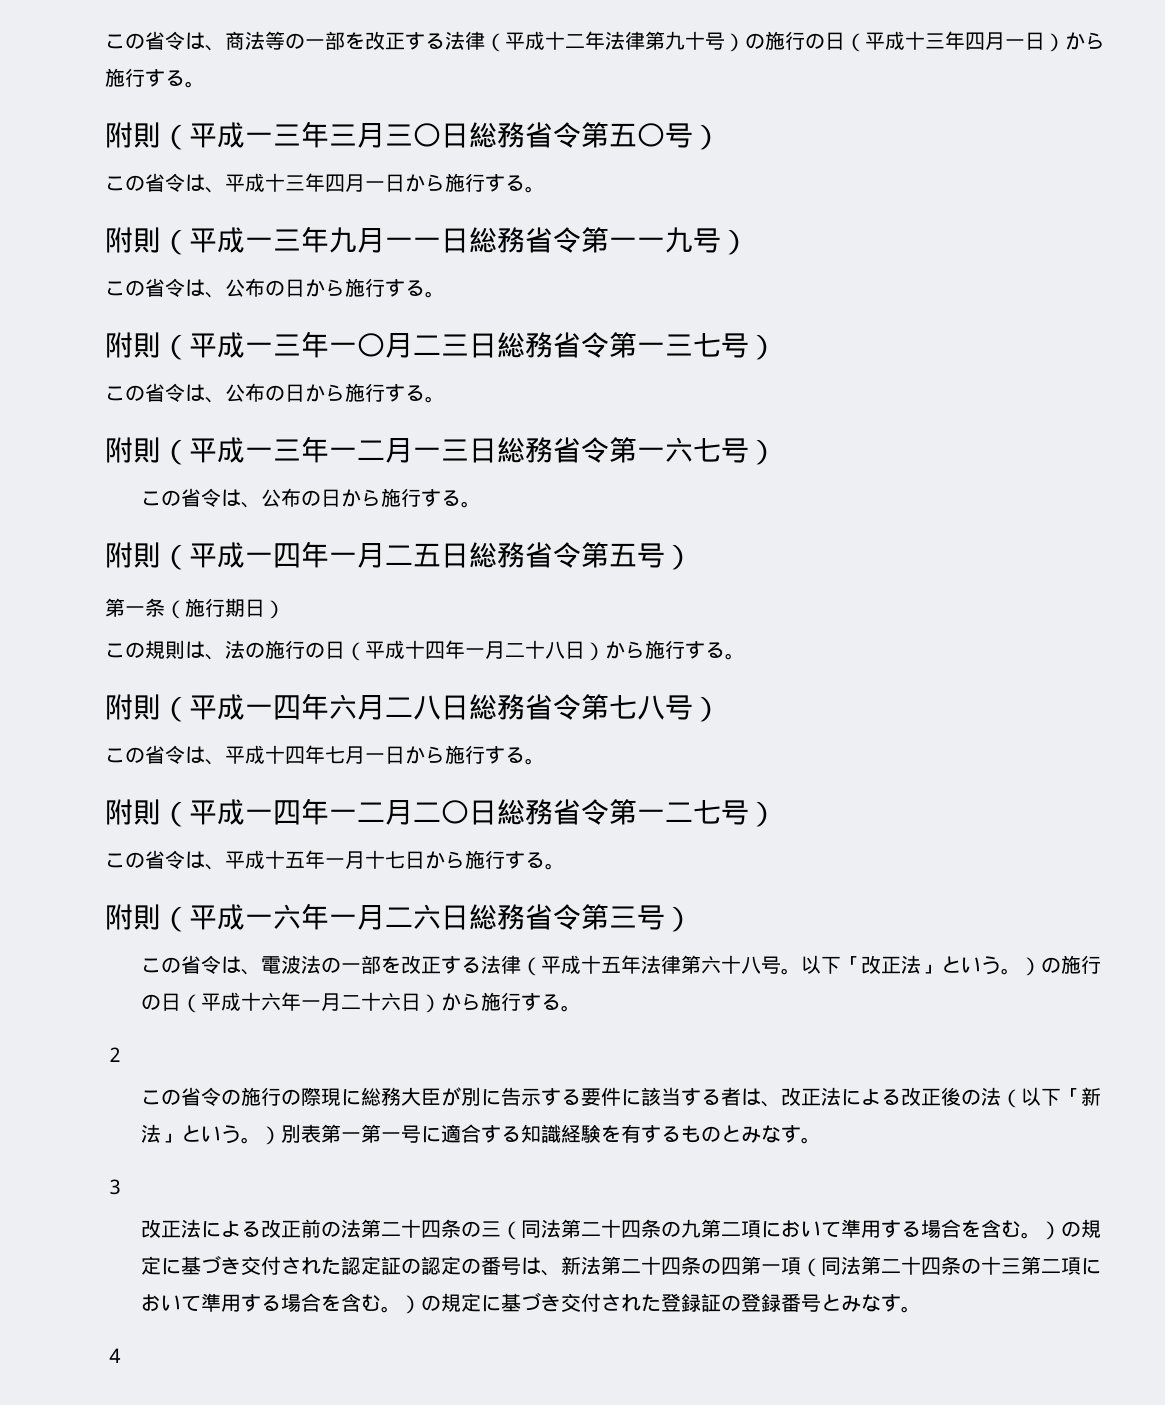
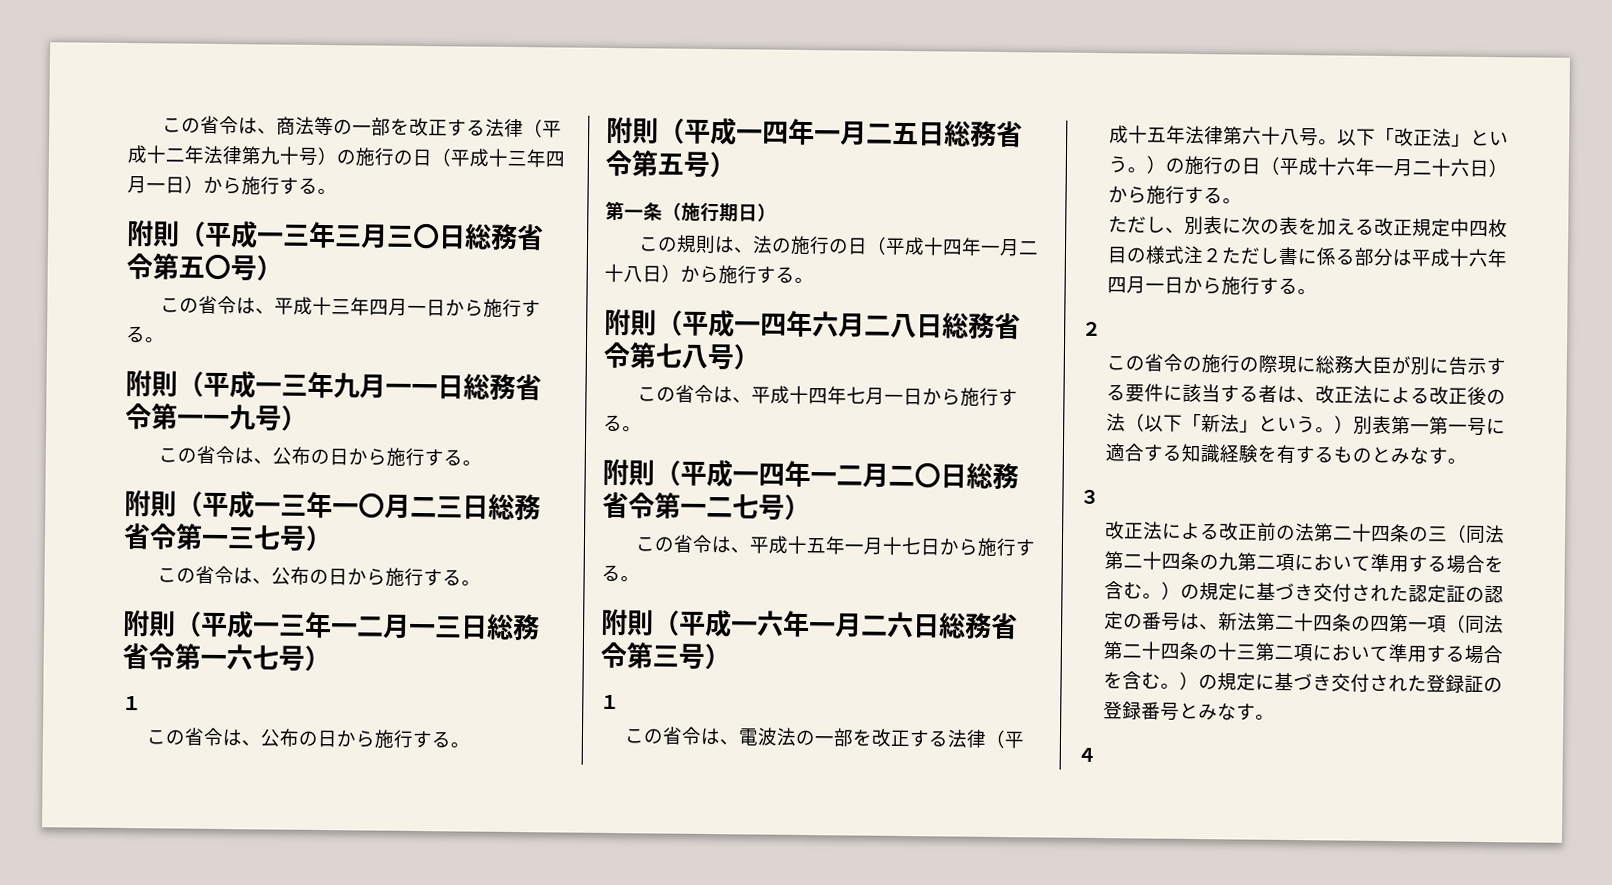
(777, 452) none -> [122,695,142,711] // １
(693, 919) none -> [600,694,620,710] // １
(581, 1008) none -> [1107,215,1508,238] [1106,245,1508,268] [1106,276,1317,296] // ただし、別表に次の表を加える改正規定中四枚目の様式注２ただし書に係る部分は平成十六年四月一日から施行する。

